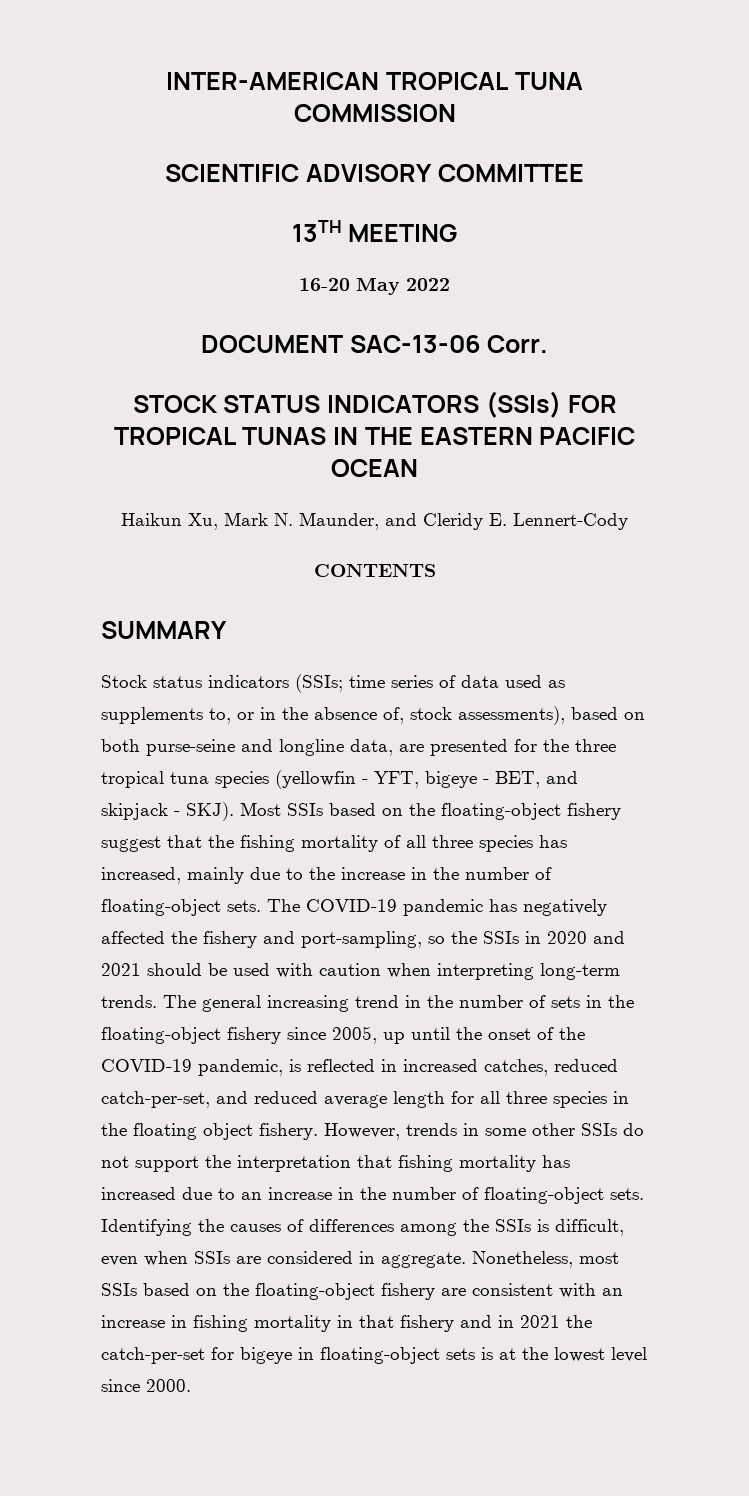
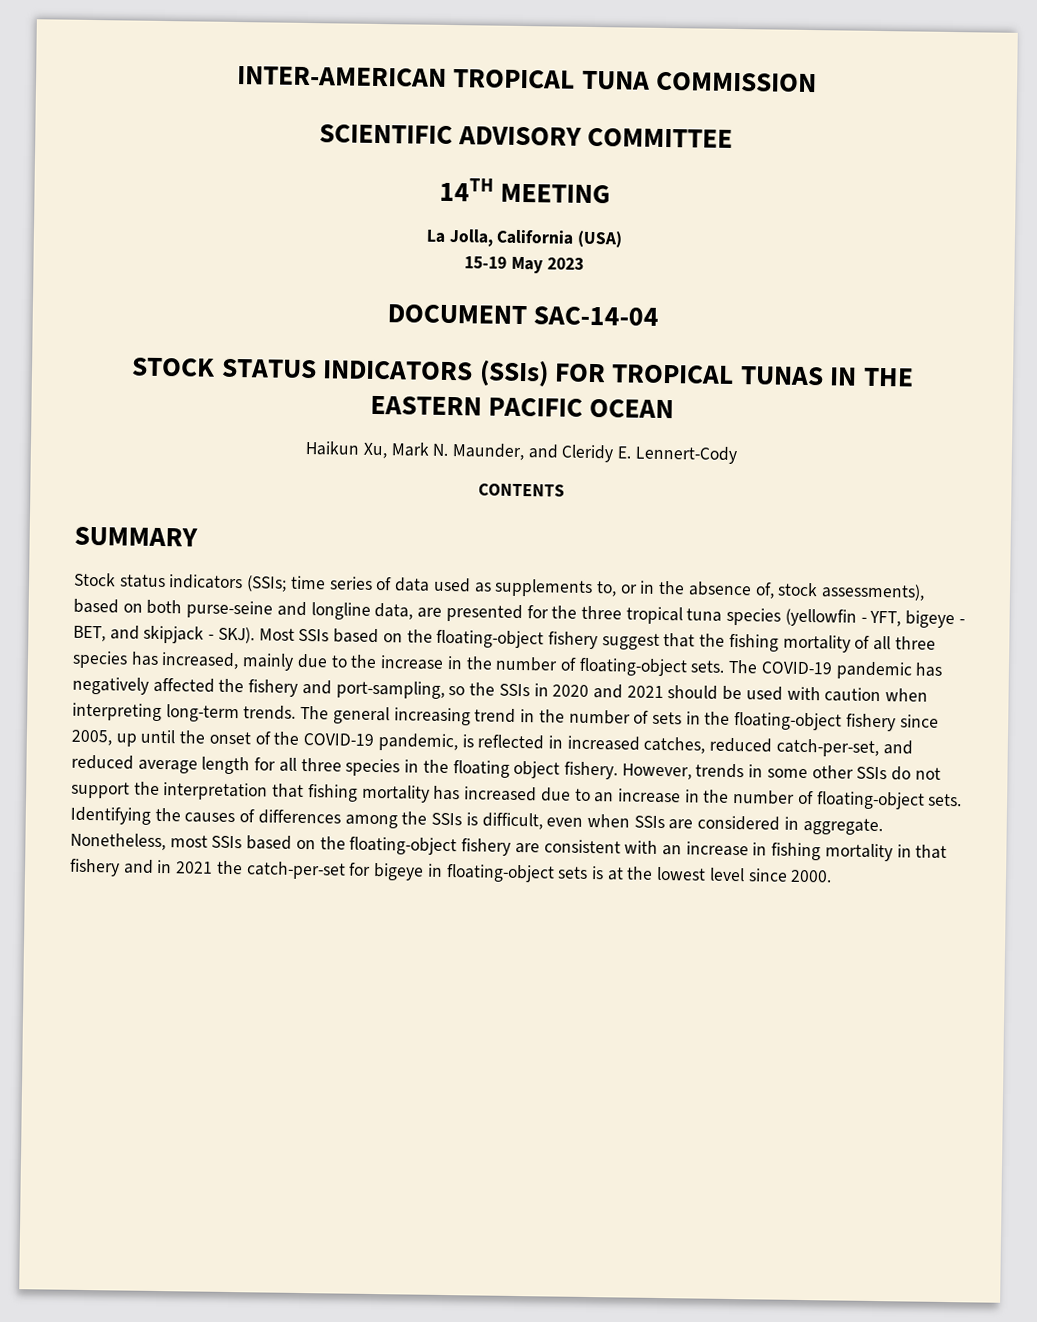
[291,220,342,242] 13TH -> [438,177,494,202] 14TH
[299,277,450,295] 16-20 May 2022 -> [425,228,624,248] [464,256,584,274] La Jolla, California (USA) // 15-19 May 2023
[349,335,549,353] SAC-13-06 Corr. -> [533,306,660,326] SAC-14-04

